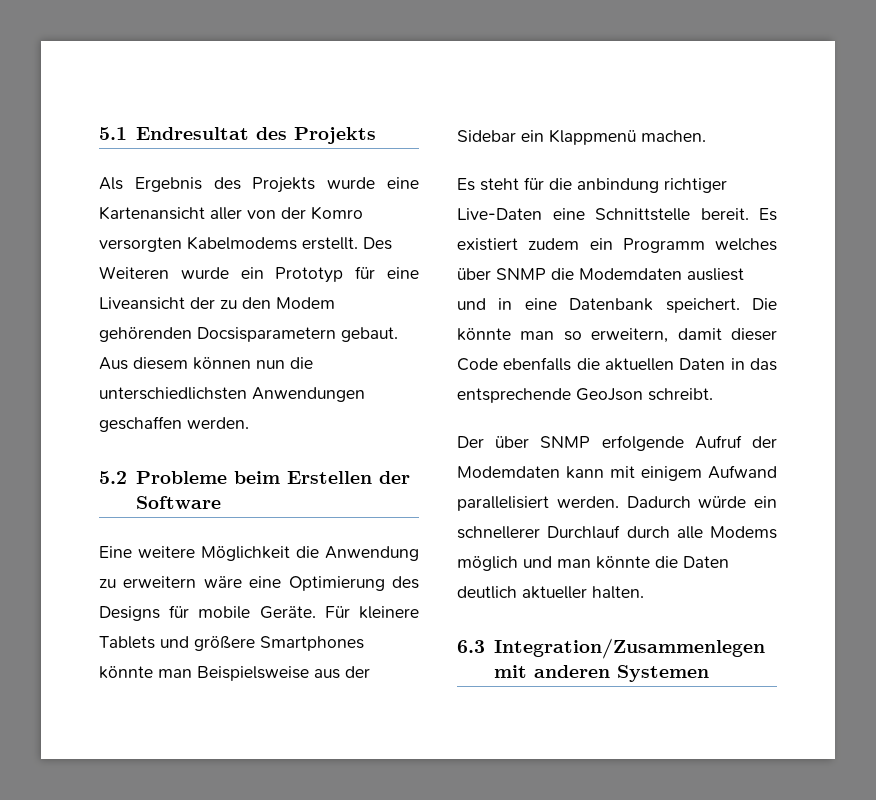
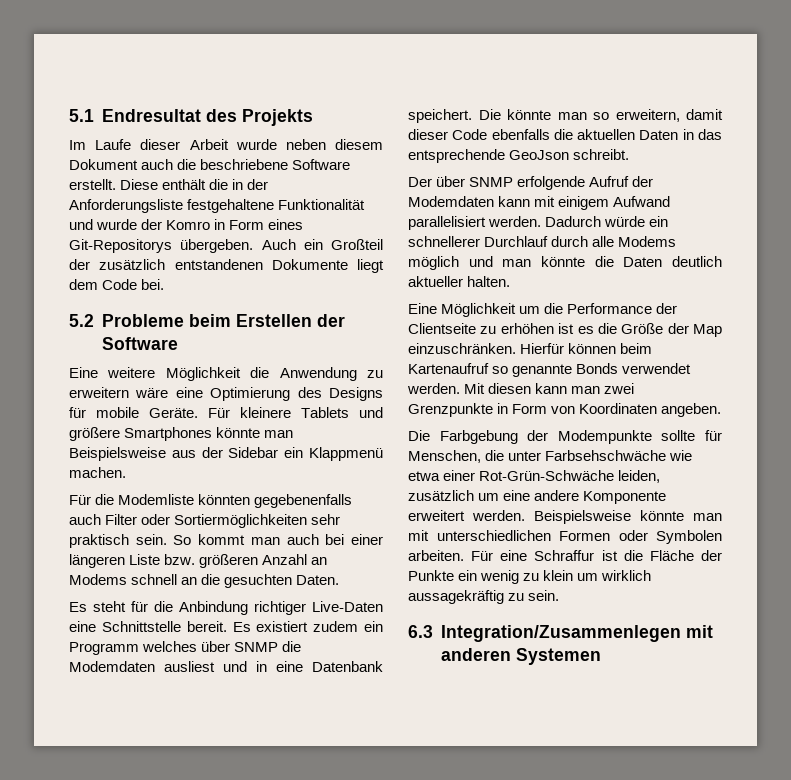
[99,177,420,193] [99,206,363,220] [99,236,392,252] [99,266,420,283] [99,297,335,310] [99,327,398,342] [99,357,313,370] [99,387,365,402] [99,416,249,432] Als Ergebnis des Projekts wurde eine Kartenansicht aller von der Komro versorgten Kabelmodems erstellt. Des Weiteren wurde ein Prototyp für eine Liveansicht der zu den Modem gehörenden Docsisparametern gebaut. Aus diesem können nun die unterschiedlichsten Anwendungen geschaffen werden. -> [69,139,384,150] [69,159,351,170] [69,179,269,190] [69,199,366,213] [69,219,304,230] [69,239,383,253] [69,259,384,273] [69,279,165,290] Im Laufe dieser Arbeit wurde neben diesem Dokument auch die beschriebene Software erstellt. Diese enthält die in der Anforderungsliste festgehaltene Funktionalität und wurde der Komro in Form eines Git-Repositorys übergeben. Auch ein Großteil der zusätzlich entstandenen Dokumente liegt dem Code bei.
(706, 136) none -> [69,494,353,508] [69,514,341,528] [69,534,384,548] [69,554,328,568] [69,574,340,588] // Für die Modemliste könnten gegebenenfalls auch Filter oder Sortiermöglichkeiten sehr praktisch sein. So kommt man auch bei einer längeren Liste bzw. größeren Anzahl an Modems schnell an die gesuchten Daten.
[577,178,659,193] anbindung -> [179,601,248,615] Anbindung
(644, 592) none -> [408,303,678,317] [408,323,722,337] [408,343,653,354] [408,363,692,377] [407,383,635,394] [408,403,722,417] [408,430,722,444] [408,450,693,463] [408,470,661,483] [408,490,667,504] [408,510,722,524] [408,530,722,544] [408,550,722,561] [408,570,652,584] [408,590,560,604] // Eine Möglichkeit um die Performance der Clientseite zu erhöhen ist es die Größe der Map einzuschränken. Hierfür können beim Kartenaufruf so genannte Bonds verwendet werden. Mit diesen kann man zwei Grenzpunkte in Form von Koordinaten angeben. // Die Farbgebung der Modempunkte sollte für Menschen, die unter Farbsehschwäche wie etwa einer Rot-Grün-Schwäche leiden, zusätzlich um eine andere Komponente erweitert werden. Beispielsweise könnte man mit unterschiedlichen Formen oder Symbolen arbeiten. Für eine Schraffur ist die Fläche der Punkte ein wenig zu klein um wirklich aussagekräftig zu sein.

